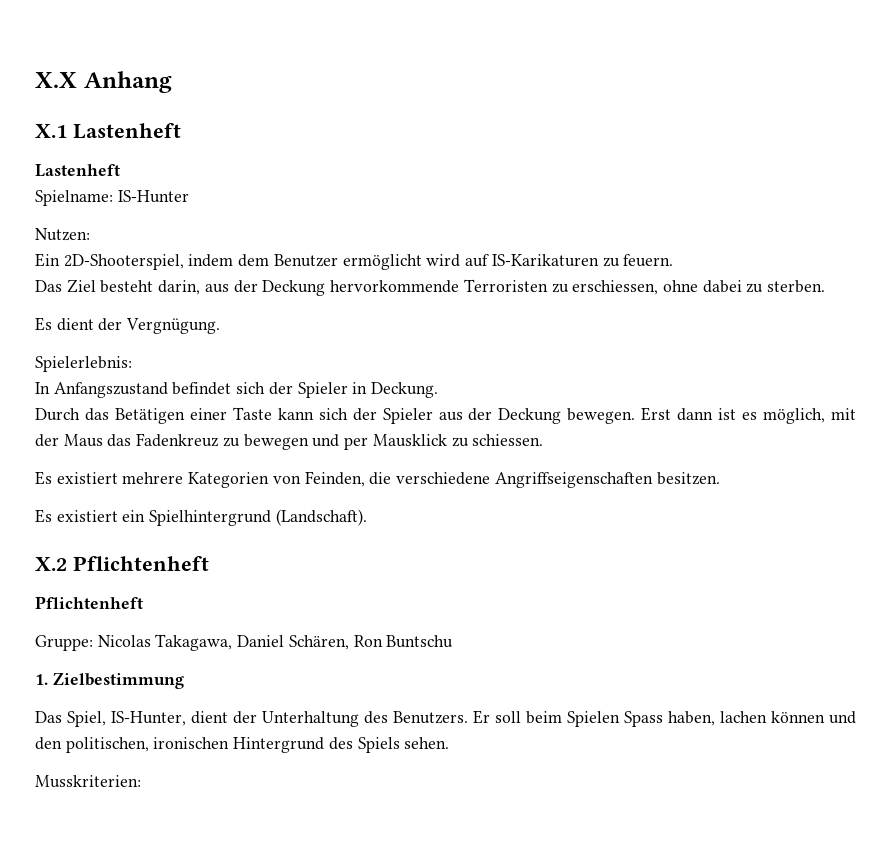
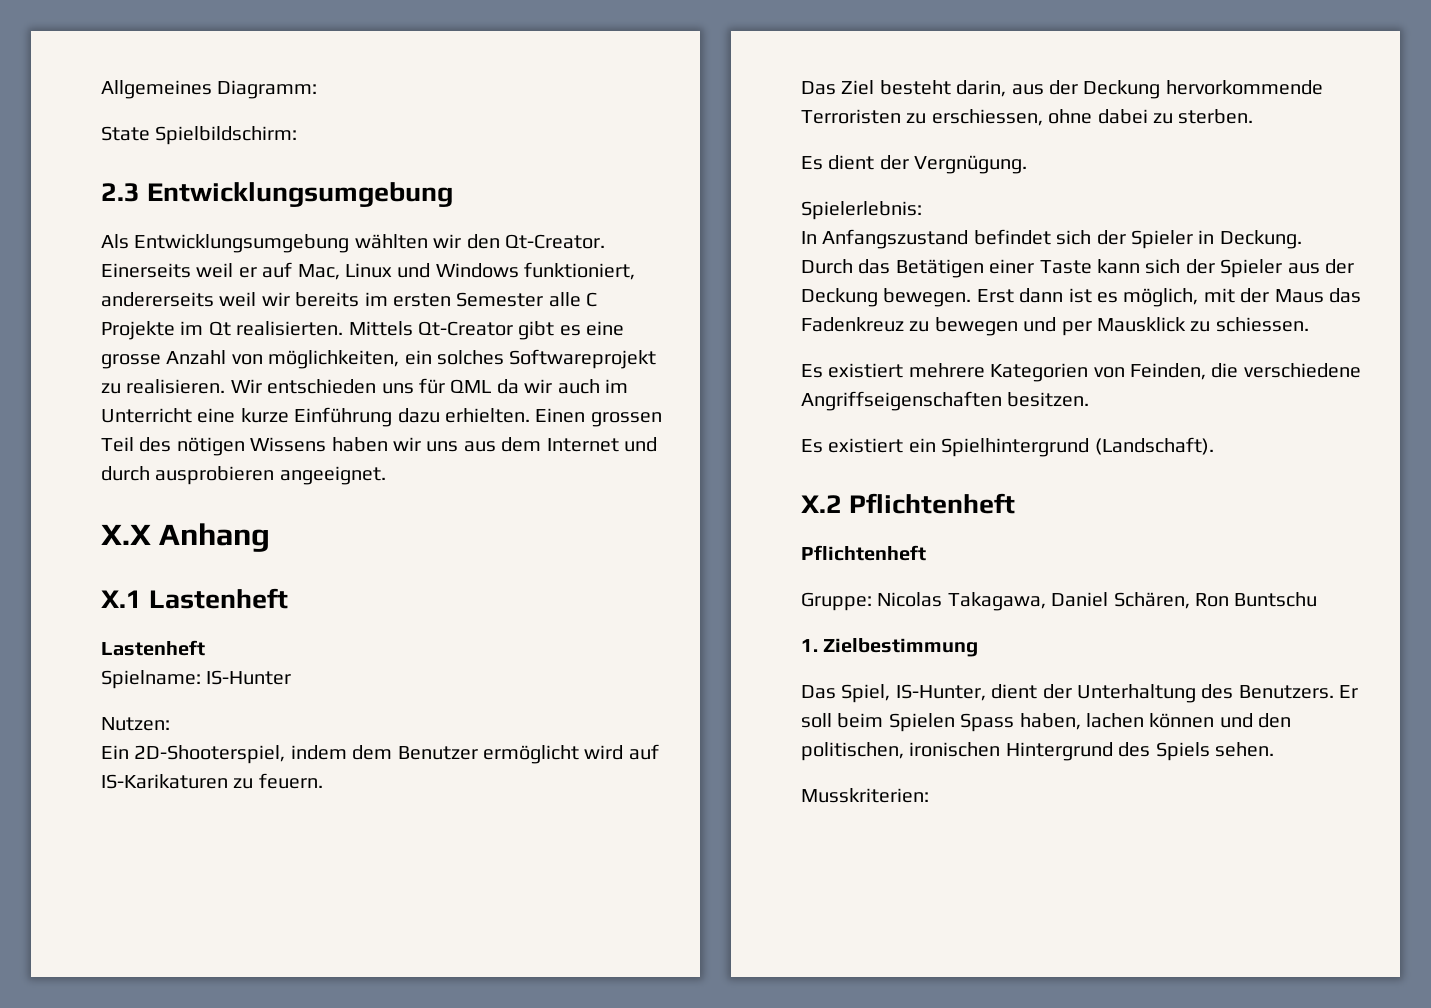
(35, 80) none -> [101,80,318,99] [101,126,298,145] [101,182,454,207] [101,234,605,253] [101,262,636,280] [101,292,598,307] [101,321,625,340] [101,349,657,369] [101,378,628,394] [101,407,662,427] [101,437,657,456] [101,466,386,485] Allgemeines Diagramm: // State Spielbildschirm: // 2.3 Entwicklungsumgebung // Als Entwicklungsumgebung wählten wir den Qt-Creator. Einerseits weil er auf Mac, Linux und Windows funktioniert, andererseits weil wir bereits im ersten Semester alle C Projekte im Qt realisierten. Mittels Qt-Creator gibt es eine grosse Anzahl von möglichkeiten, ein solches Softwareprojekt zu realisieren. Wir entschieden uns für QML da wir auch im Unterricht eine kurze Einführung dazu erhielten. Einen grossen Teil des nötigen Wissens haben wir uns aus dem Internet und durch ausprobieren angeeignet. //

